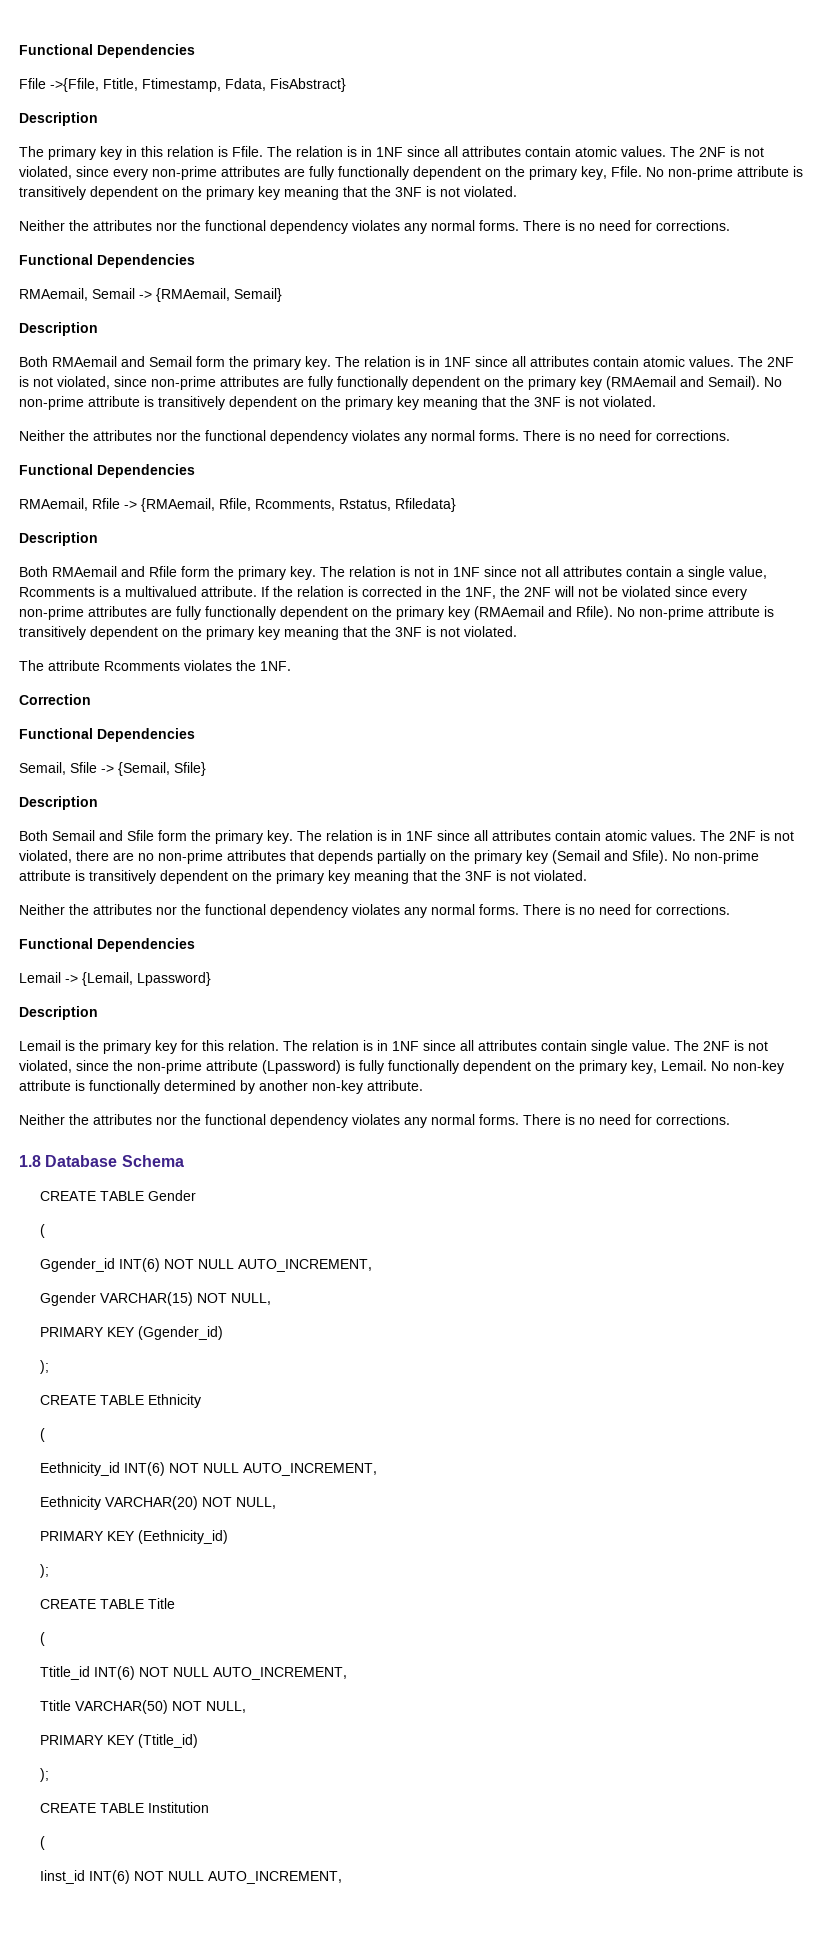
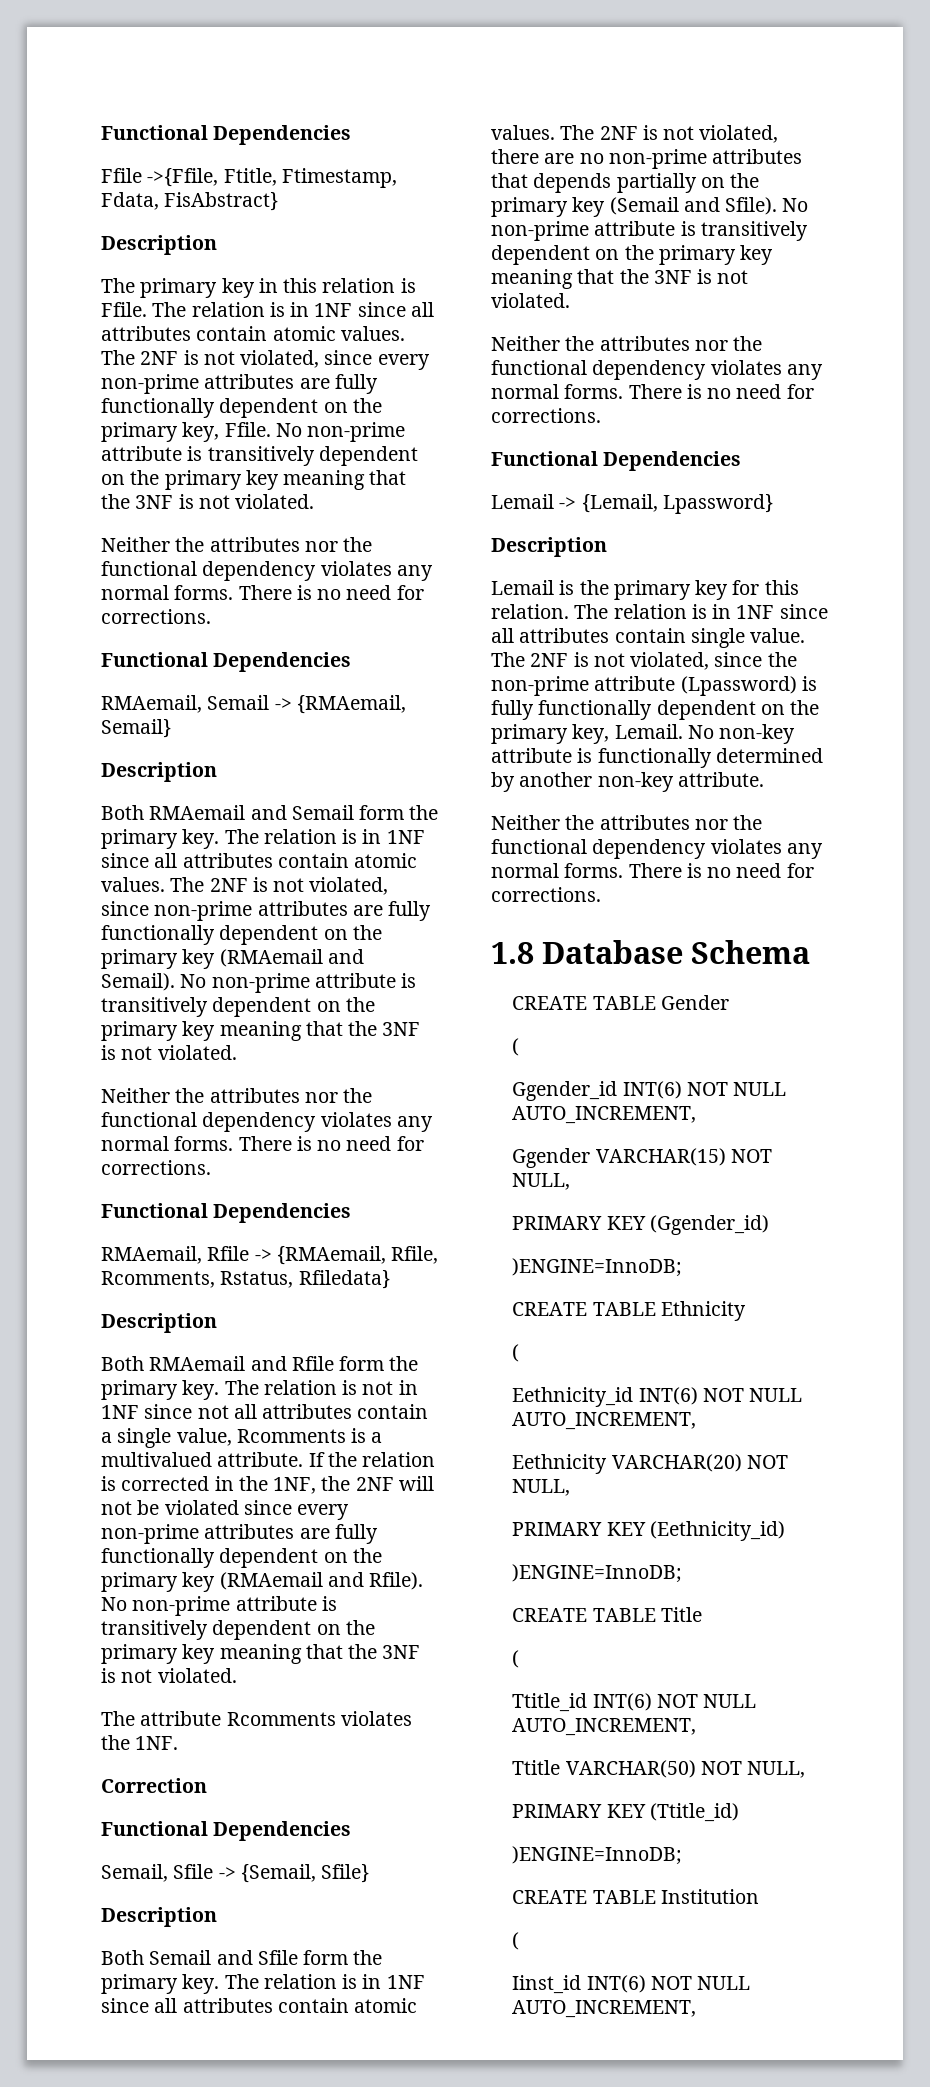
[39,1360,49,1374] ); -> [512,1258,683,1277] )ENGINE=InnoDB;
[39,1564,49,1578] ); -> [512,1564,683,1583] )ENGINE=InnoDB;
[39,1768,49,1782] ); -> [512,1846,683,1865] )ENGINE=InnoDB;

